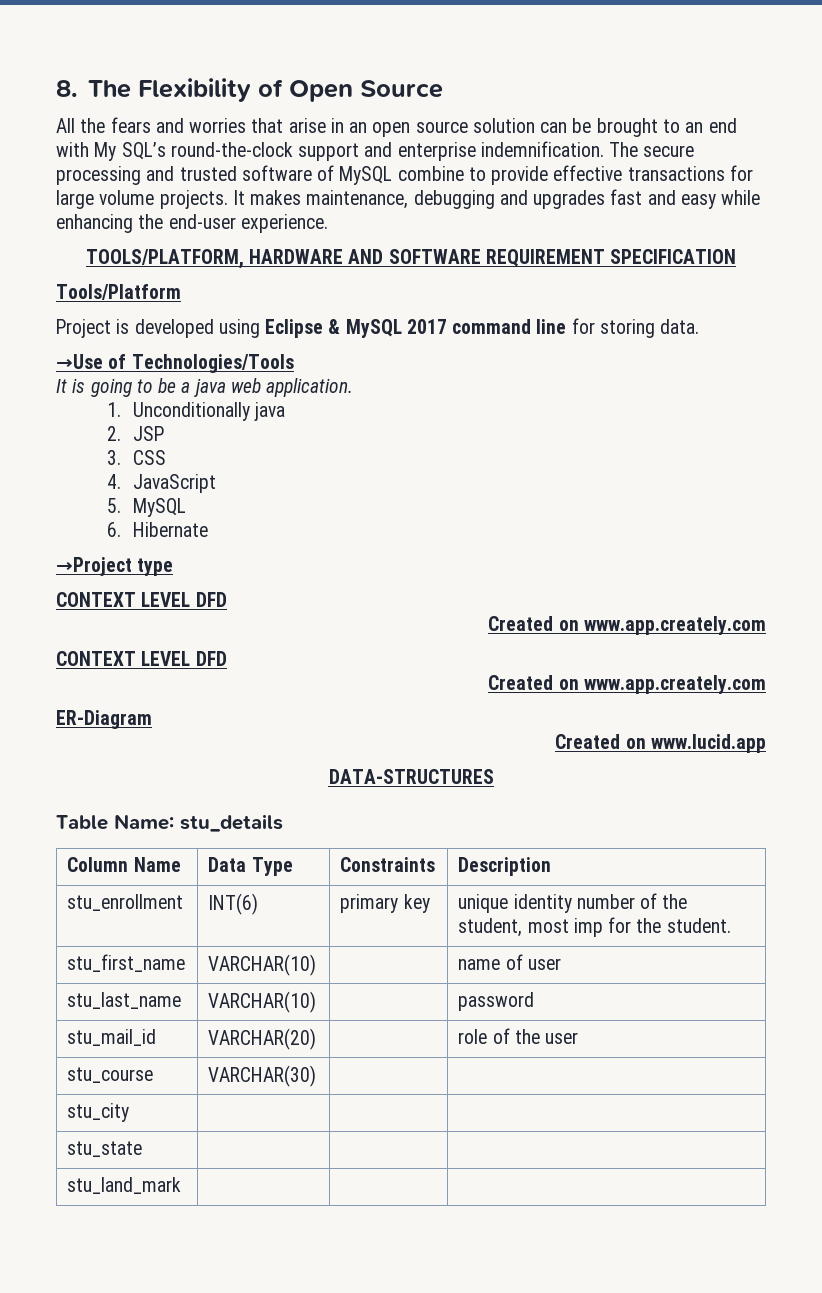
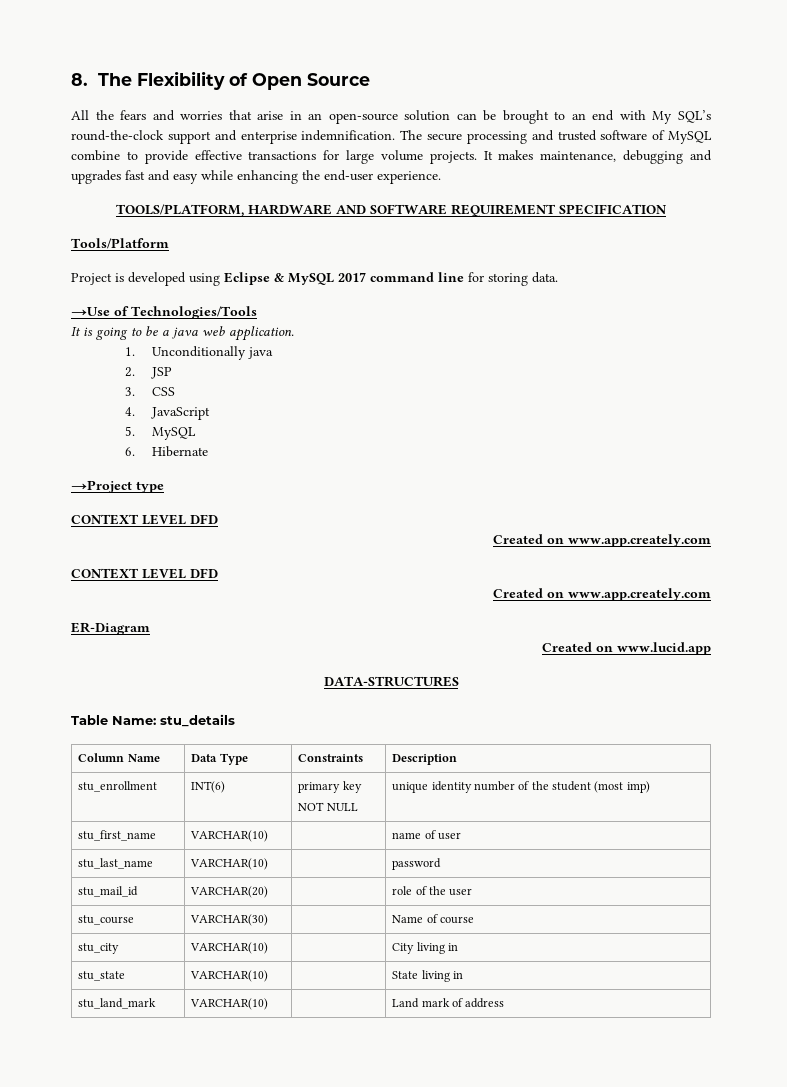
[372,121,468,137] open source -> [328,113,398,124] open-source
(430, 903) none -> [298,802,358,811] // NOT NULL
[458,917,731,937] student, most imp for the student. -> [552,781,650,793] student (most imp)
[67,1103,130,1122] [67,1141,143,1157] [67,1177,182,1194] // stu_city | | | // stu_state | | | // stu_land_mark | | | -> [392,914,474,924] [78,943,120,954] [190,942,269,954] [392,942,458,954] [78,971,126,981] [190,970,269,982] [392,970,463,982] [78,998,157,1009] [190,998,269,1010] [392,998,505,1008] Name of course // stu_city | VARCHAR(10) | | City living in // stu_state | VARCHAR(10) | | State living in // stu_land_mark | VARCHAR(10) | | Land mark of address

